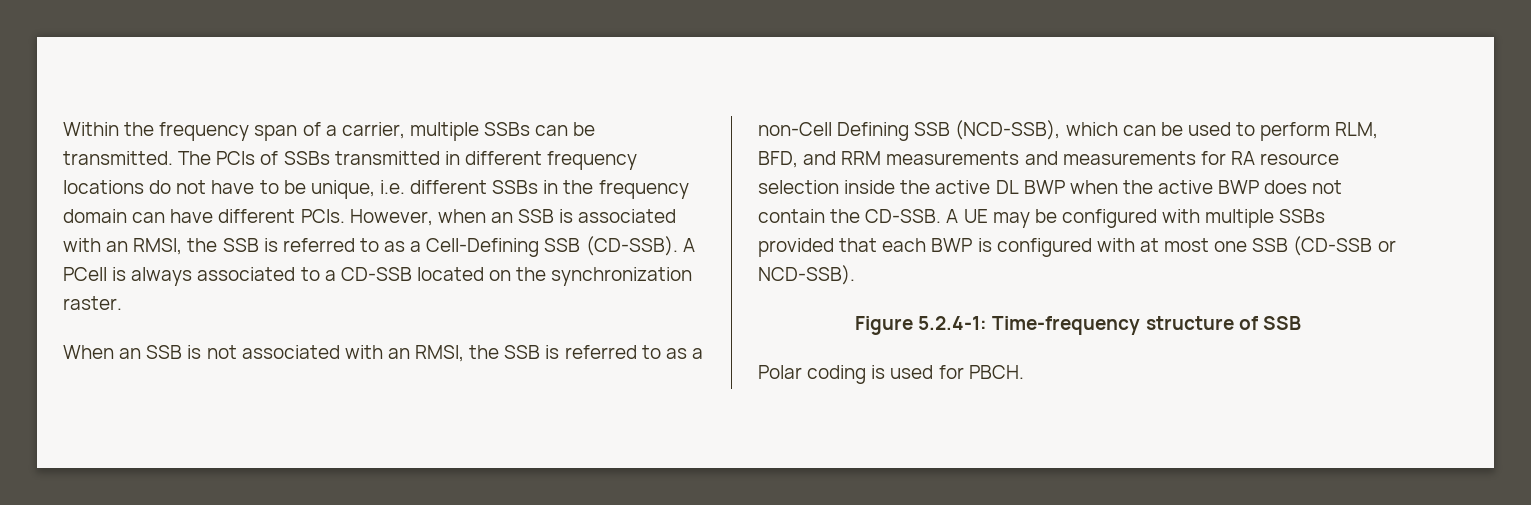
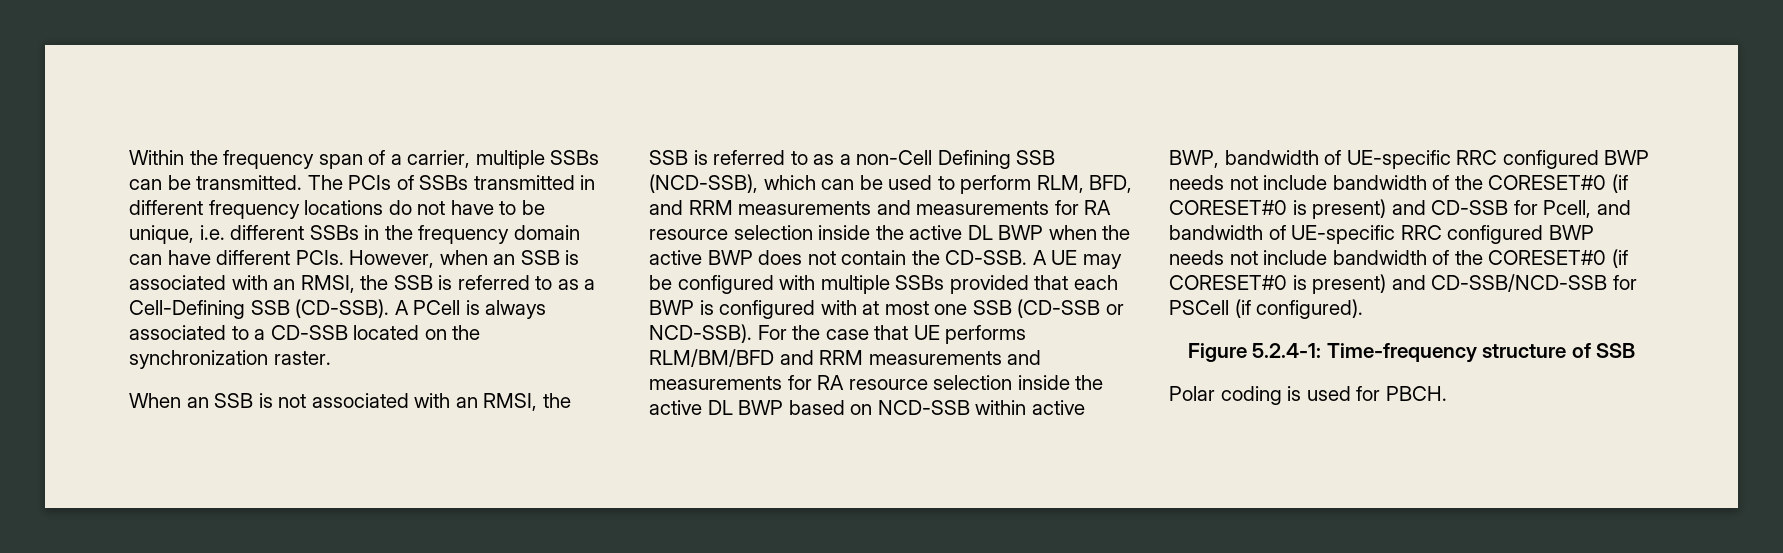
(855, 275) none -> [757,325,1027,344] [649,349,1042,367] [649,375,1104,390] [649,400,1085,415] [1169,150,1650,169] [1169,174,1628,193] [1169,199,1631,219] [1169,225,1594,244] [1169,249,1628,268] [1169,274,1637,294] [1169,299,1364,319] For the case that UE performs RLM/BM/BFD and RRM measurements and measurements for RA resource selection inside the active DL BWP based on NCD-SSB within active BWP, bandwidth of UE-specific RRC configured BWP needs not include bandwidth of the CORESET#0 (if CORESET#0 is present) and CD-SSB for Pcell, and bandwidth of UE-specific RRC configured BWP needs not include bandwidth of the CORESET#0 (if CORESET#0 is present) and CD-SSB/NCD-SSB for PSCell (if configured).

